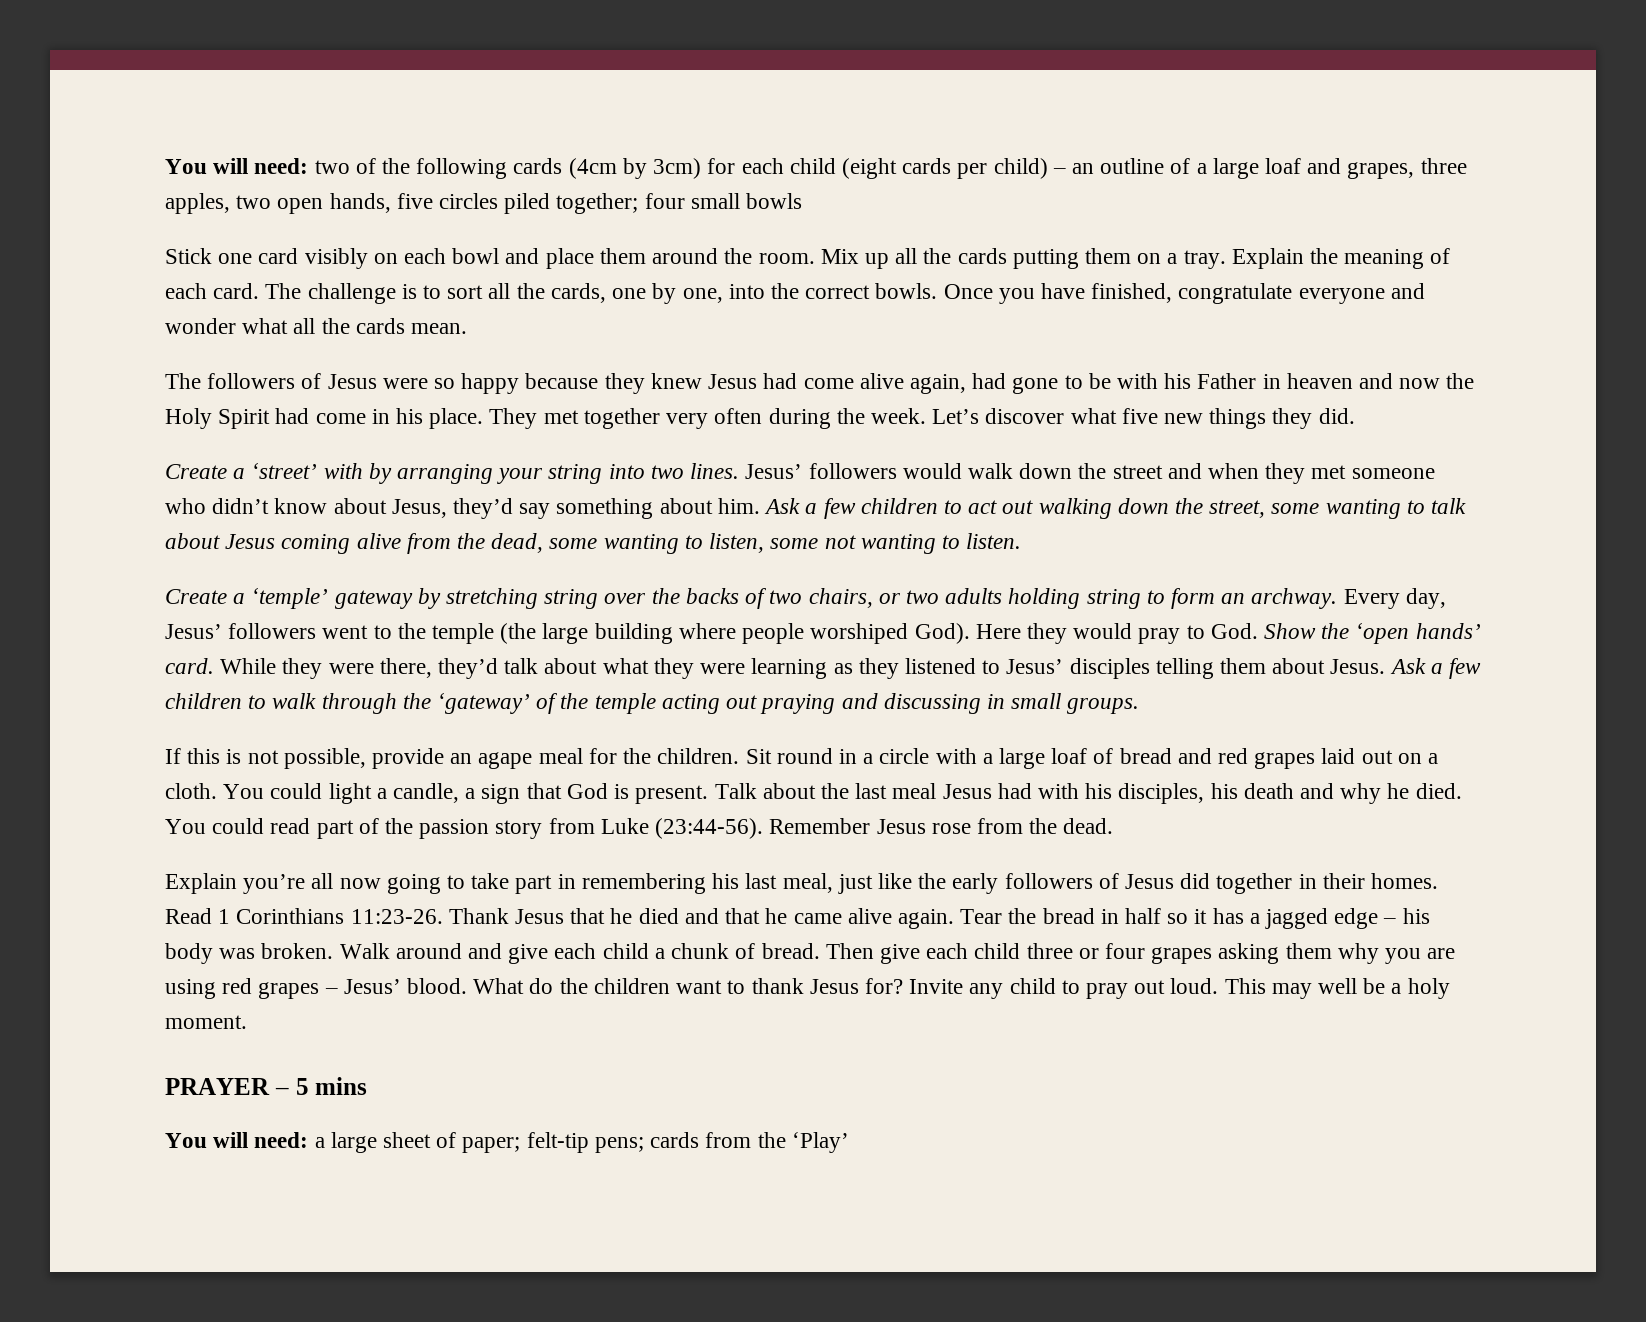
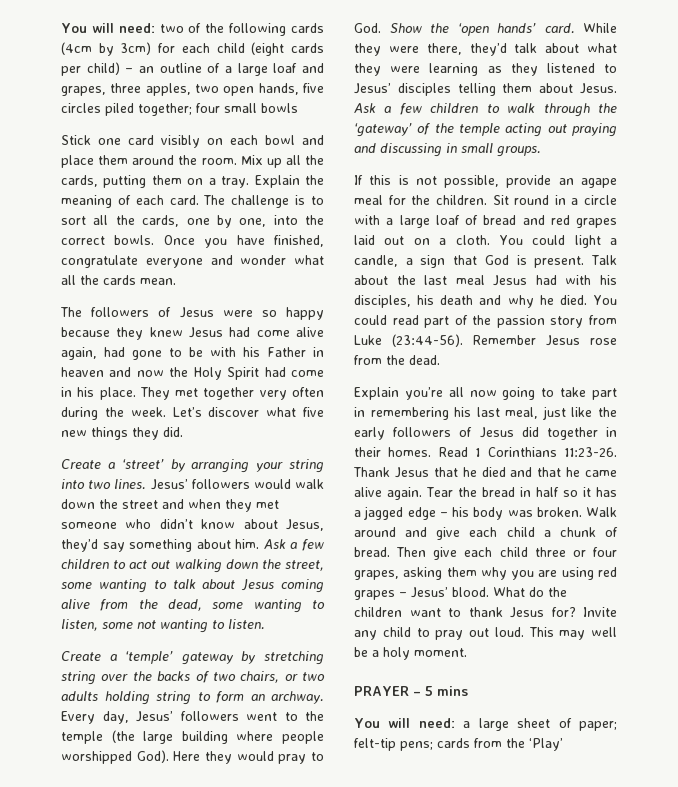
[957,248,1007,264] cards -> [61,175,98,187] cards,
[323,463,363,479] with -> (164, 464) none
[810,623,909,644] worshiped -> [61,751,132,764] worshipped
[1151,947,1213,964] grapes -> [354,570,399,580] grapes,

